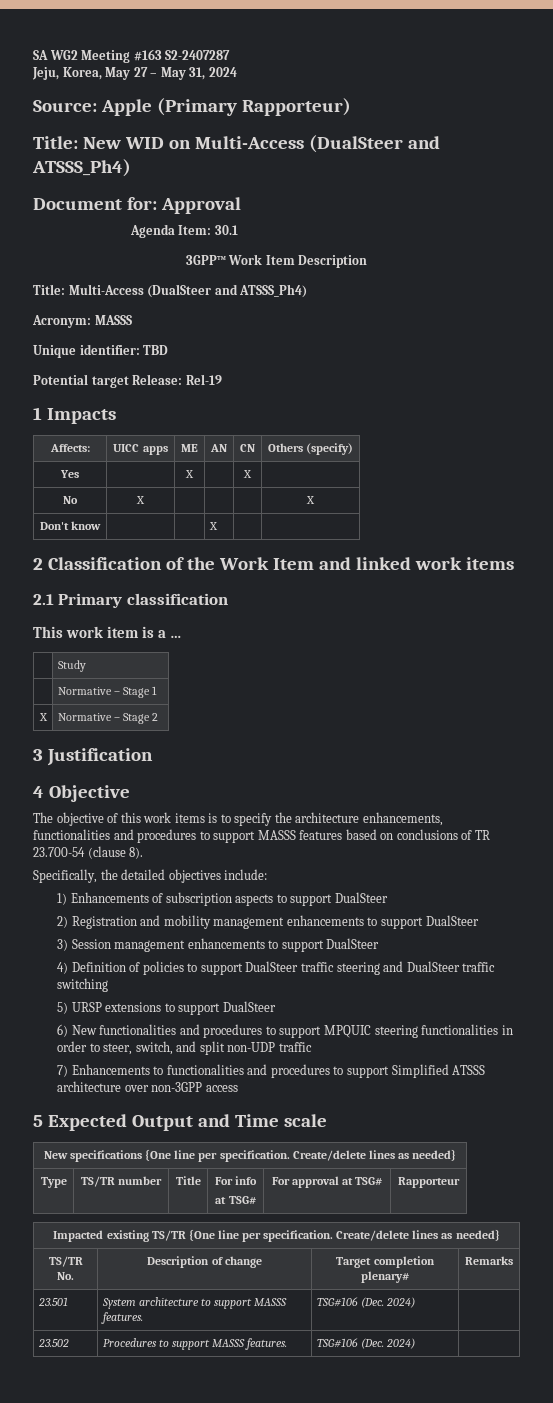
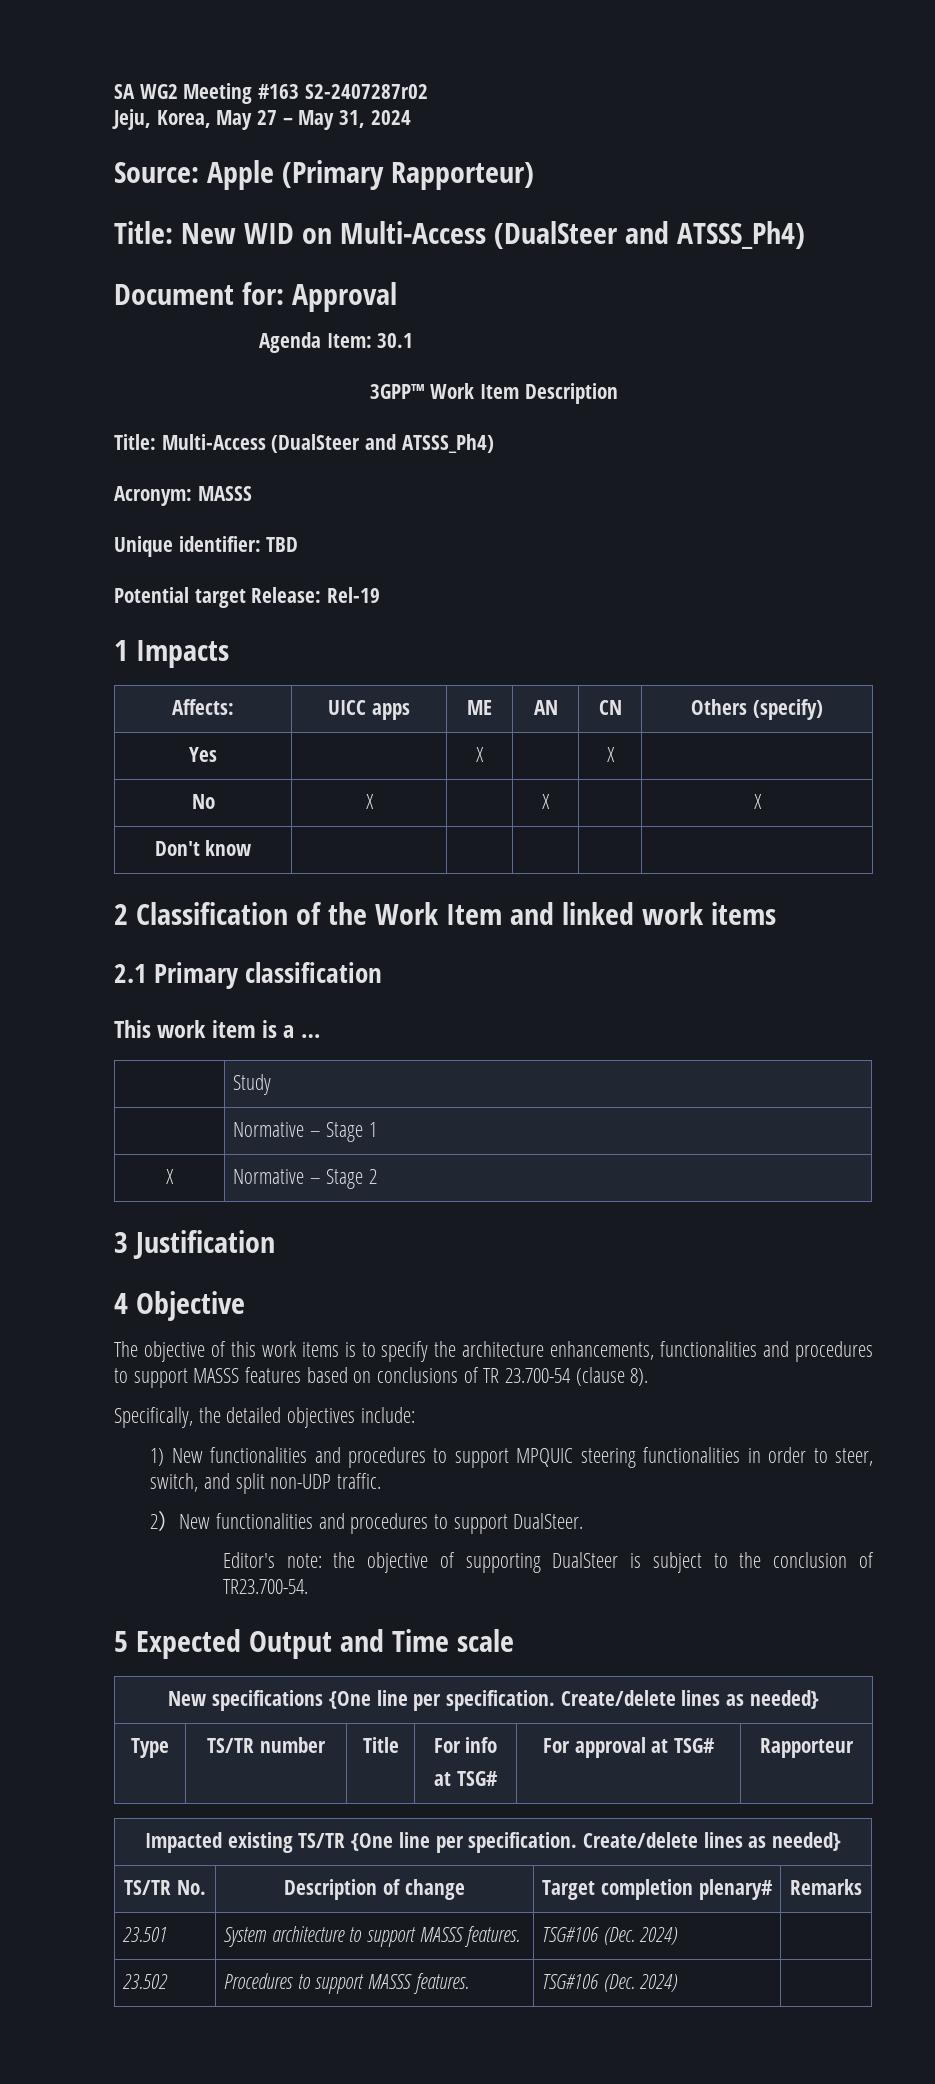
[165,50,231,60] S2-2407287 -> [304,84,428,99] S2-2407287r02
(145, 500) none -> [542,794,550,809] X
[208,522,218,530] X -> (252, 848) none
[70,892,388,906] [57,915,479,929] [57,938,380,952] [57,961,496,975] [57,978,109,992] [57,1001,276,1015] [57,1024,69,1037] Enhancements of subscription aspects to support DualSteer // 2) Registration and mobility management enhancements to support DualSteer // 3) Session management enhancements to support DualSteer // 4) Definition of policies to support DualSteer traffic steering and DualSteer traffic switching // 5) URSP extensions to support DualSteer // 6) -> (165, 1457) none
[278,1042,312,1052] [57,1064,486,1078] [57,1081,238,1092] traffic // 7) Enhancements to functionalities and procedures to support Simplified ATSSS architecture over non-3GPP access -> [336,1473,381,1489] [150,1511,584,1534] [222,1552,875,1573] [222,1579,308,1594] traffic. // 2）New functionalities and procedures to support DualSteer. // Editor's note: the objective of supporting DualSteer is subject to the conclusion of TR23.700-54.

